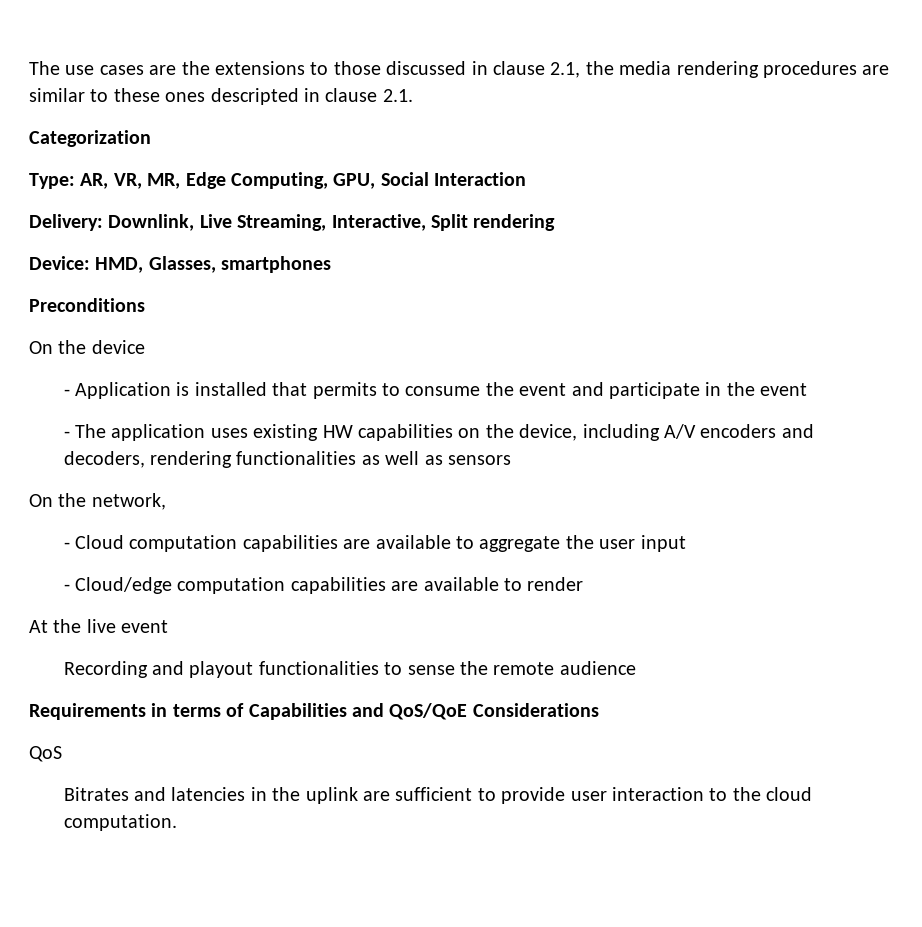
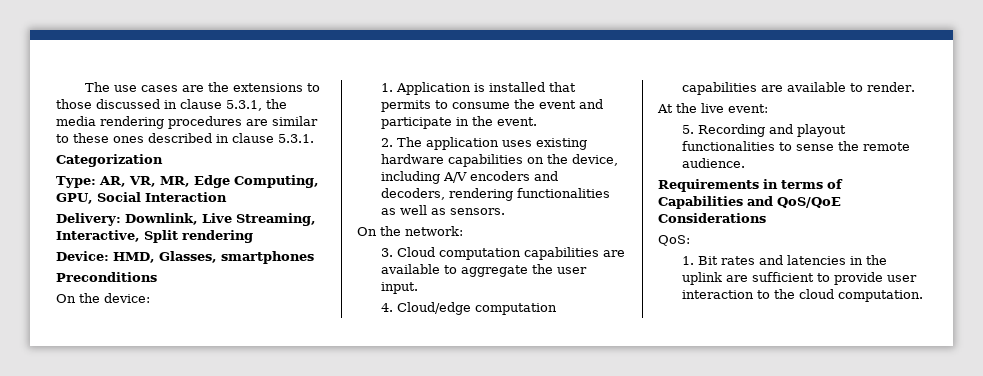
[550,62,581,78] 2.1, -> [226,100,262,111] 5.3.1,
[210,88,413,105] descripted in clause 2.1. -> [148,133,314,143] described in clause 5.3.1.
[91,340,145,354] [63,389,70,396] device // - -> [104,293,150,303] [381,83,394,92] device: // 1.
[760,383,808,396] [63,431,70,438] event // - -> [497,117,538,126] [381,138,394,147] event. // 2.
[322,425,353,438] HW -> [381,154,445,164] hardware
[448,455,512,465] [29,493,166,510] [63,542,70,549] sensors // On the network, // - -> [450,208,506,215] [357,226,463,236] [381,248,394,257] sensors. // On the network: // 3.
[640,535,686,552] [63,584,70,591] input // - -> [381,282,419,294] [381,303,394,312] input. // 4.
[527,577,584,591] render -> [867,82,916,92] render.
[121,620,169,633] event // -> [728,104,768,113] [682,125,695,134] event: // 5.
[559,661,636,675] audience -> [682,158,746,168] audience.
[29,746,62,762] [63,787,129,801] QoS // Bitrates -> [658,235,690,246] [682,256,756,265] QoS: // 1. Bit rates

